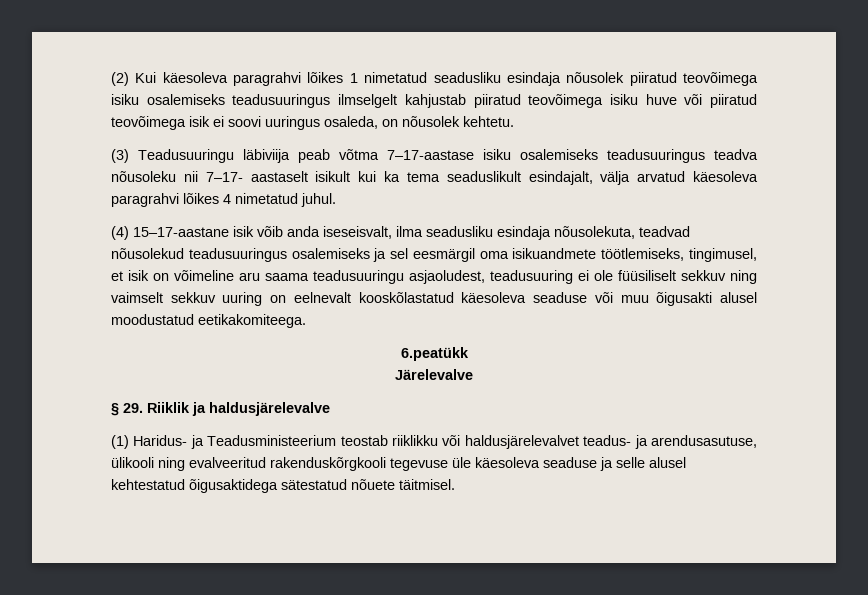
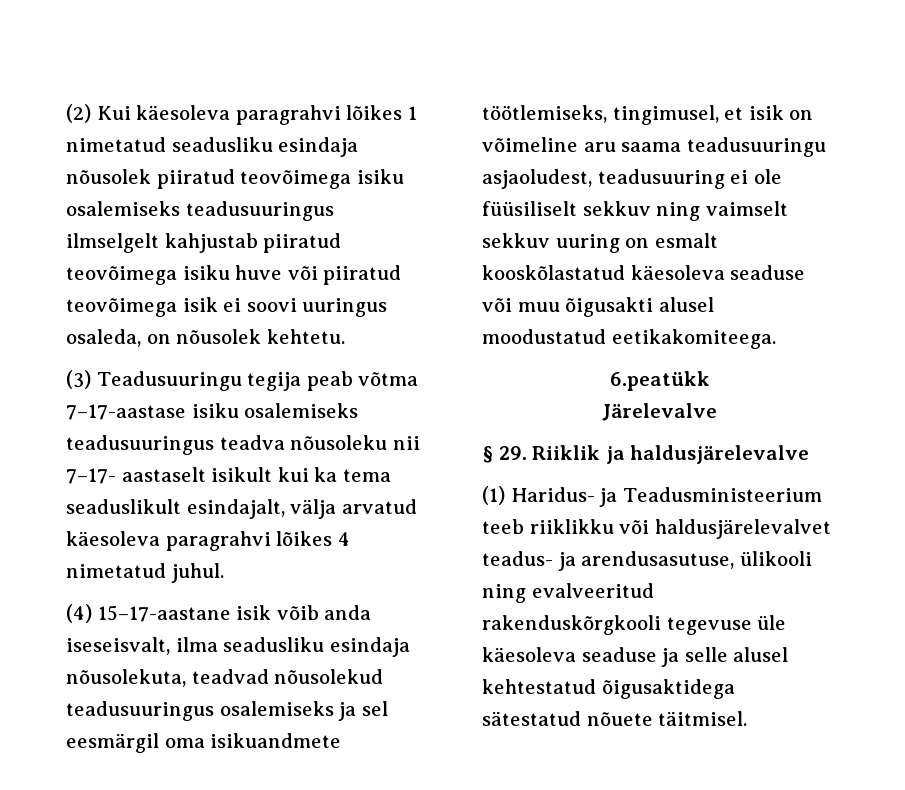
[243,149,290,163] läbiviija -> [247,372,302,391] tegija
[293,292,351,303] eelnevalt -> [654,233,718,248] esmalt
[340,435,388,446] teostab -> [482,519,524,534] teeb

